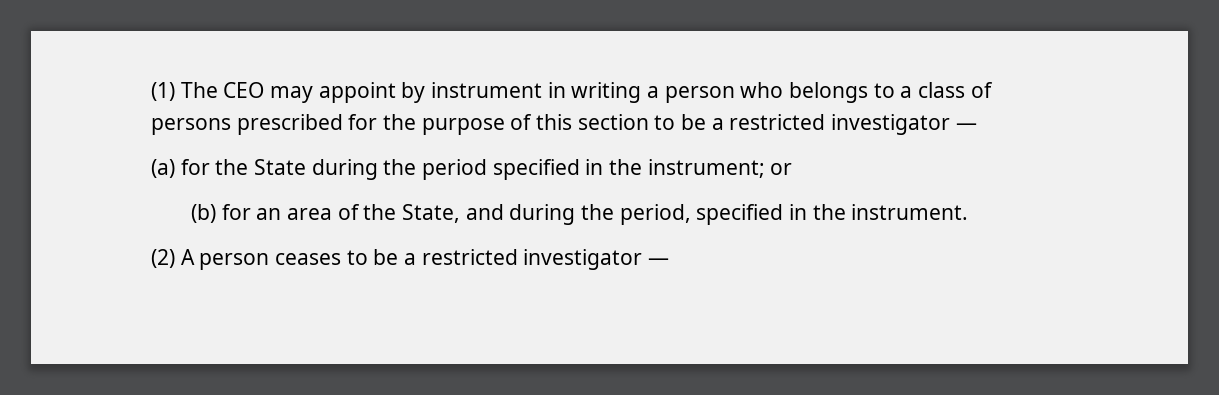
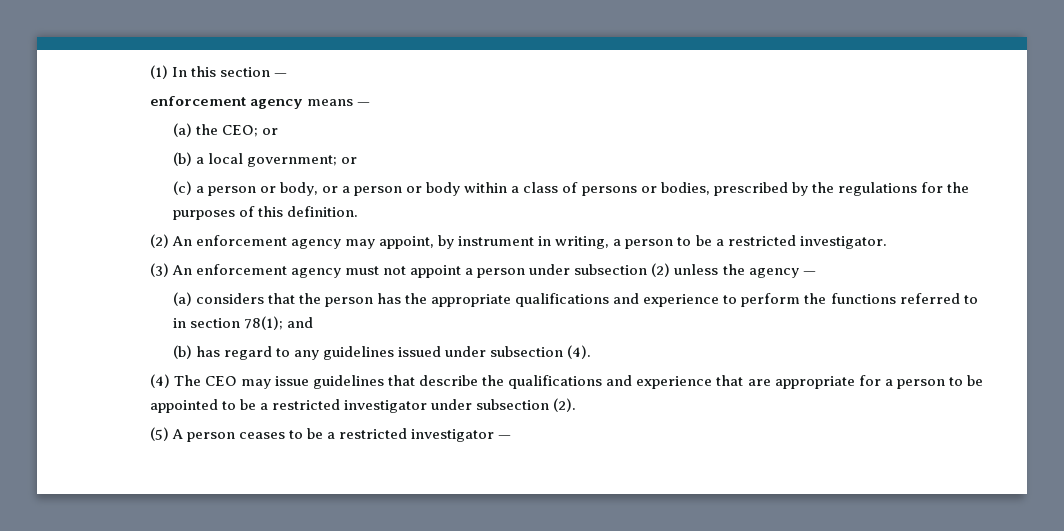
[180,82,993,103] [150,114,505,135] The CEO may appoint by instrument in writing a person who belongs to a class of persons prescribed for the purpose -> [171,66,288,77] [149,96,371,109] [172,123,278,137] [172,152,358,167] [172,181,969,196] [172,210,235,220] In this section — // enforcement agency means — // (a) the CEO; or // (b) a local government; or // (c) a person or body, or a person or body within a class of persons or bodies, prescribed by the regulations for the purposes
[577,114,977,135] [150,159,793,180] [190,204,969,225] [150,249,175,268] section to be a restricted investigator — // (a) for the State during the period specified in the instrument; or // (b) for an area of the State, and during the period, specified in the instrument. // (2) -> [286,206,358,217] [149,234,887,249] [149,263,816,278] [172,292,978,307] [172,316,313,330] [172,345,592,360] [149,374,983,389] [149,398,577,413] [149,427,169,441] definition. // (2) An enforcement agency may appoint, by instrument in writing, a person to be a restricted investigator. // (3) An enforcement agency must not appoint a person under subsection (2) unless the agency — // (a) considers that the person has the appropriate qualifications and experience to perform the functions referred to in section 78(1); and // (b) has regard to any guidelines issued under subsection (4). // (4) The CEO may issue guidelines that describe the qualifications and experience that are appropriate for a person to be appointed to be a restricted investigator under subsection (2). // (5)

